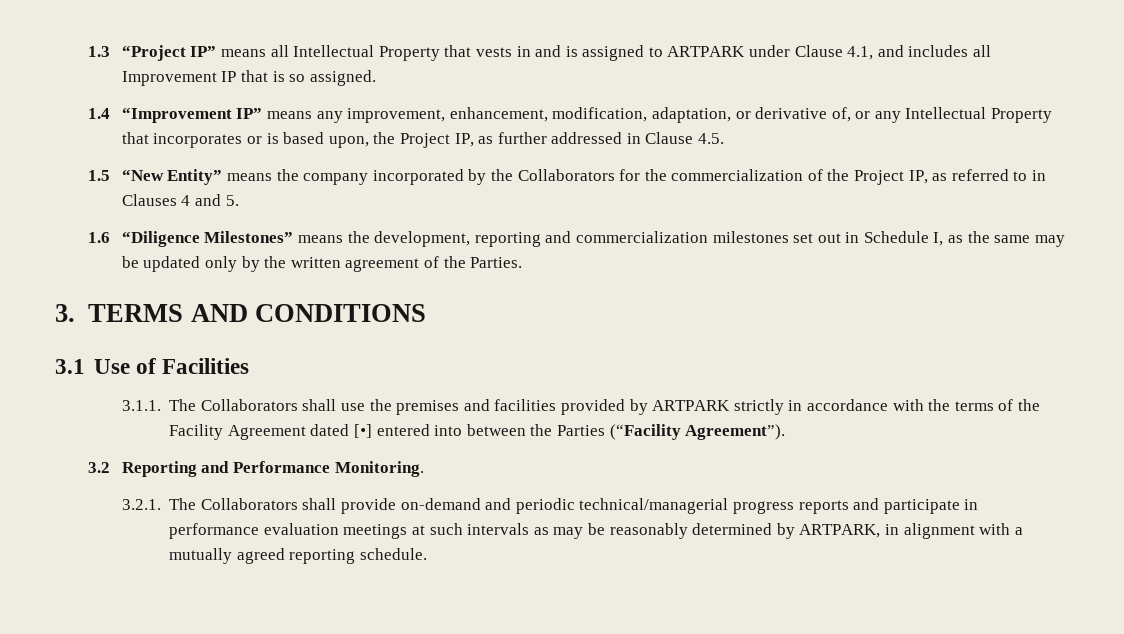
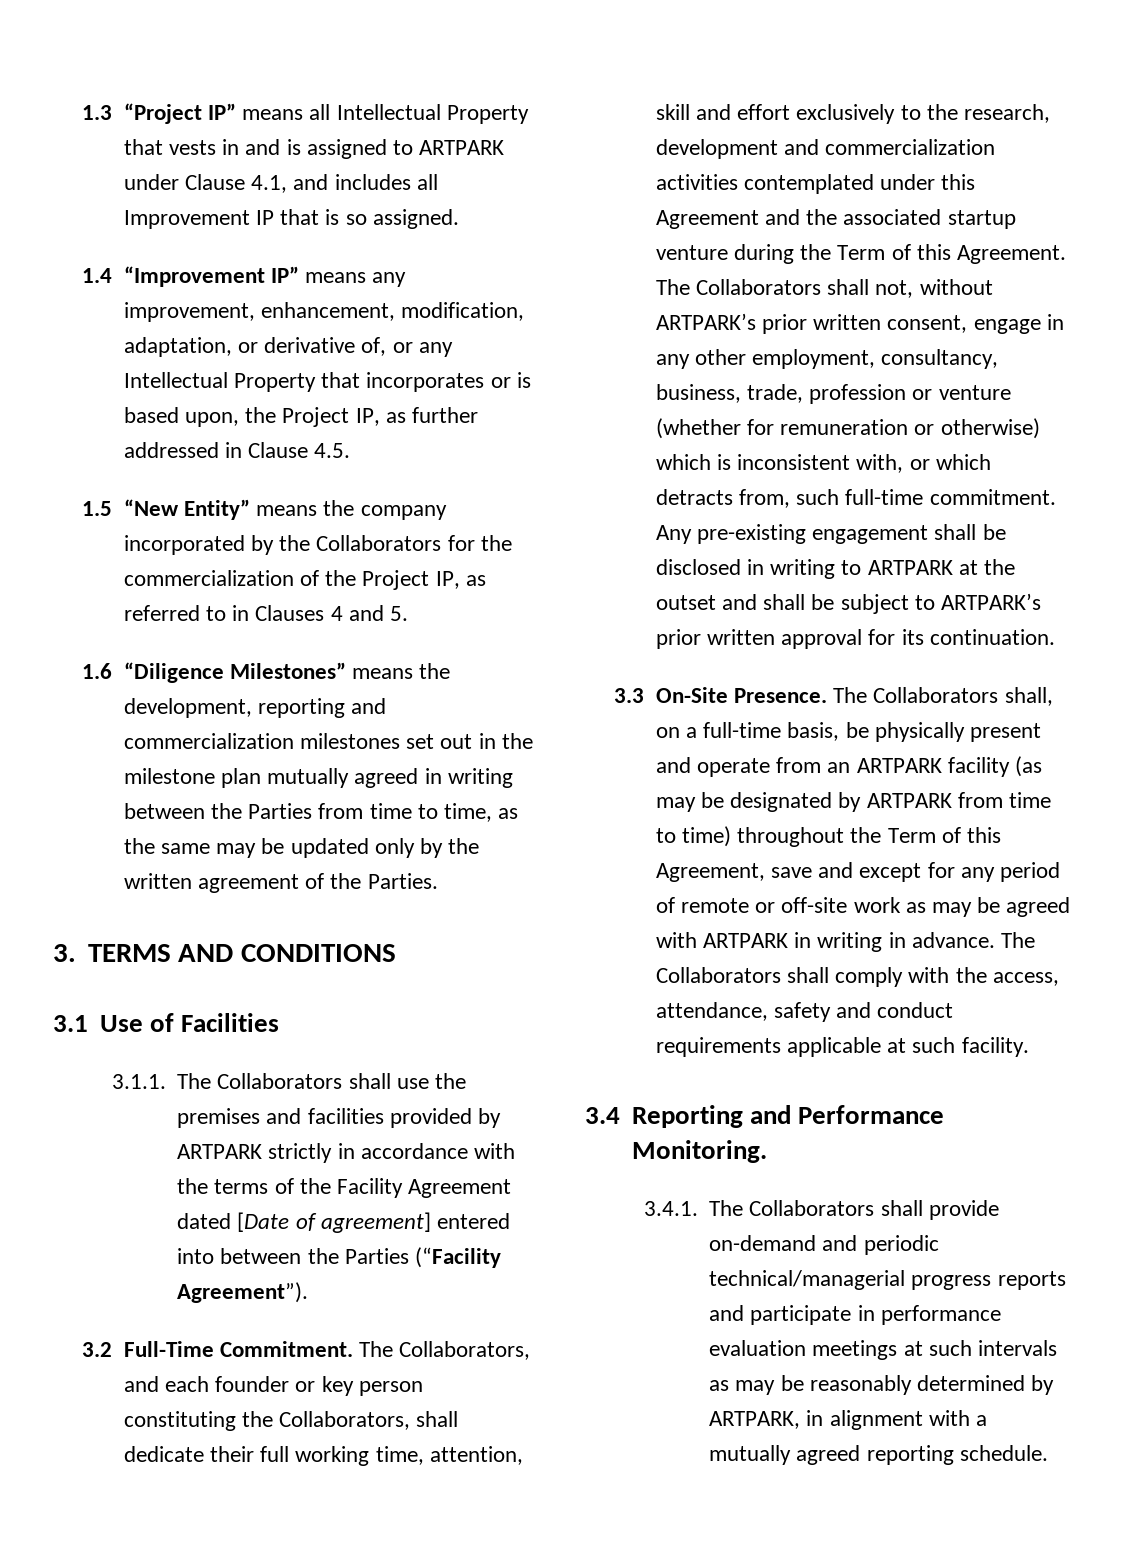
[863,231,944,246] Schedule I, -> [501,733,533,749] [123,768,513,788] [123,803,493,822] the milestone plan mutually agreed in writing between the Parties from time to time,
[354,424,373,438] [•] -> [237,1212,431,1233] [Date of agreement]
(111, 467) none -> [123,1341,531,1360] [123,1376,423,1396] [123,1411,459,1431] [123,1446,523,1466] [655,104,1051,124] [655,139,996,159] [655,174,976,194] [655,209,1016,229] [655,244,1067,264] [655,279,993,298] [655,313,1064,334] [655,349,999,369] [655,384,1011,404] [655,418,1040,439] [655,454,991,473] [655,489,1056,508] [655,524,1006,544] [655,559,1016,579] [655,593,1042,614] [655,629,1055,649] [614,687,1053,706] [655,722,1042,742] [655,756,1043,777] [655,792,1052,812] [655,826,1002,847] [655,862,1061,882] [655,897,1071,917] [655,932,1036,952] [655,967,1059,987] [655,1002,954,1022] [655,1037,1029,1057] [585,1107,620,1124] Full-Time Commitment. The Collaborators, and each founder or key person constituting the Collaborators, shall dedicate their full working time, attention, skill and effort exclusively to the research, development and commercialization activities contemplated under this Agreement and the associated startup venture during the Term of this Agreement. The Collaborators shall not, without ARTPARK’s prior written consent, engage in any other employment, consultancy, business, trade, profession or venture (whether for remuneration or otherwise) which is inconsistent with, or which detracts from, such full-time commitment. Any pre-existing engagement shall be disclosed in writing to ARTPARK at the outset and shall be subject to ARTPARK’s prior written approval for its continuation. // 3.3 On-Site Presence. The Collaborators shall, on a full-time basis, be physically present and operate from an ARTPARK facility (as may be designated by ARTPARK from time to time) throughout the Term of this Agreement, save and except for any period of remote or off-site work as may be agreed with ARTPARK in writing in advance. The Collaborators shall comply with the access, attendance, safety and conduct requirements applicable at such facility. // 3.4
[121,499,161,510] 3.2.1. -> [643,1201,698,1216] 3.4.1.

